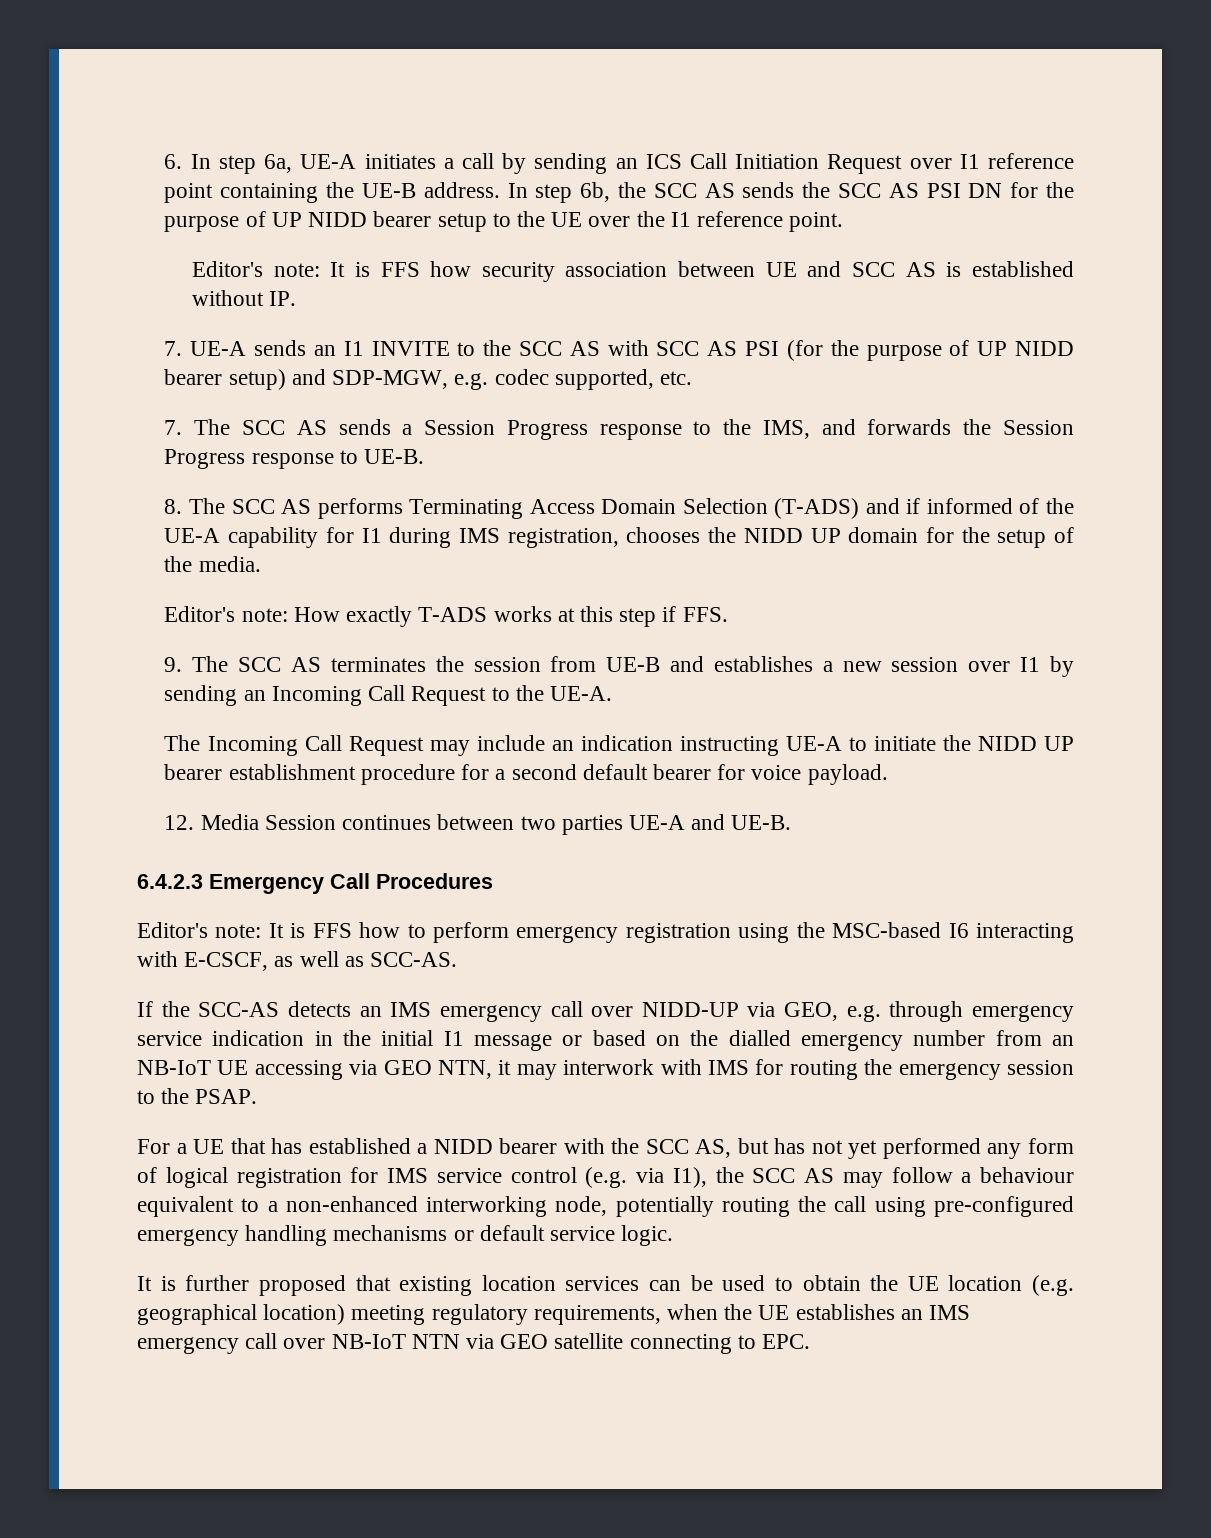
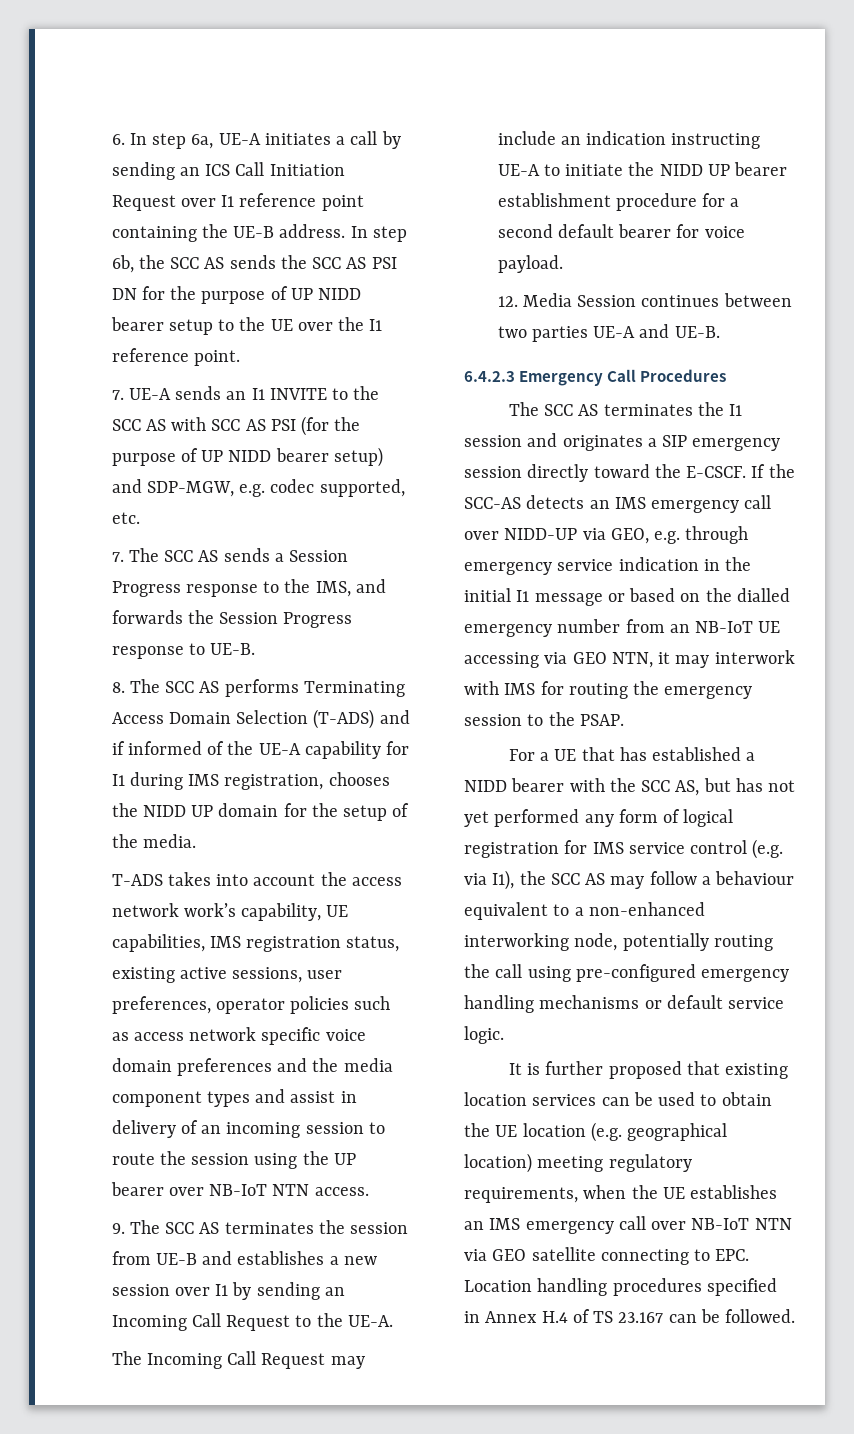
[191,261,1074,282] [191,290,297,306] // Editor's note: It is FFS how security association between UE and SCC AS is established without IP. -> (240, 358) none
[164,606,728,627] Editor's note: How exactly T-ADS works at this step if FFS. -> [111,872,402,886] [111,903,349,921] [111,934,400,952] [111,967,343,983] [111,996,391,1014] [111,1027,366,1045] [111,1058,393,1076] [111,1089,357,1107] [111,1120,385,1138] [111,1151,356,1169] [110,1182,369,1196] T-ADS takes into account the access network work’s capability, UE capabilities, IMS registration status, existing active sessions, user preferences, operator policies such as access network specific voice domain preferences and the media component types and assist in delivery of an incoming session to route the session using the UP bearer over NB-IoT NTN access.
[137,922,1074,943] [137,951,458,971] Editor's note: It is FFS how to perform emergency registration using the MSC-based I6 interacting with E-CSCF, as well as SCC-AS. // -> [508,402,743,416] [464,433,781,451] [464,464,747,482] The SCC AS terminates the I1 session and originates a SIP emergency session directly toward the E-CSCF.
(811, 1341) none -> [464,1278,777,1296] [464,1309,796,1323] Location handling procedures specified in Annex H.4 of TS 23.167 can be followed.

